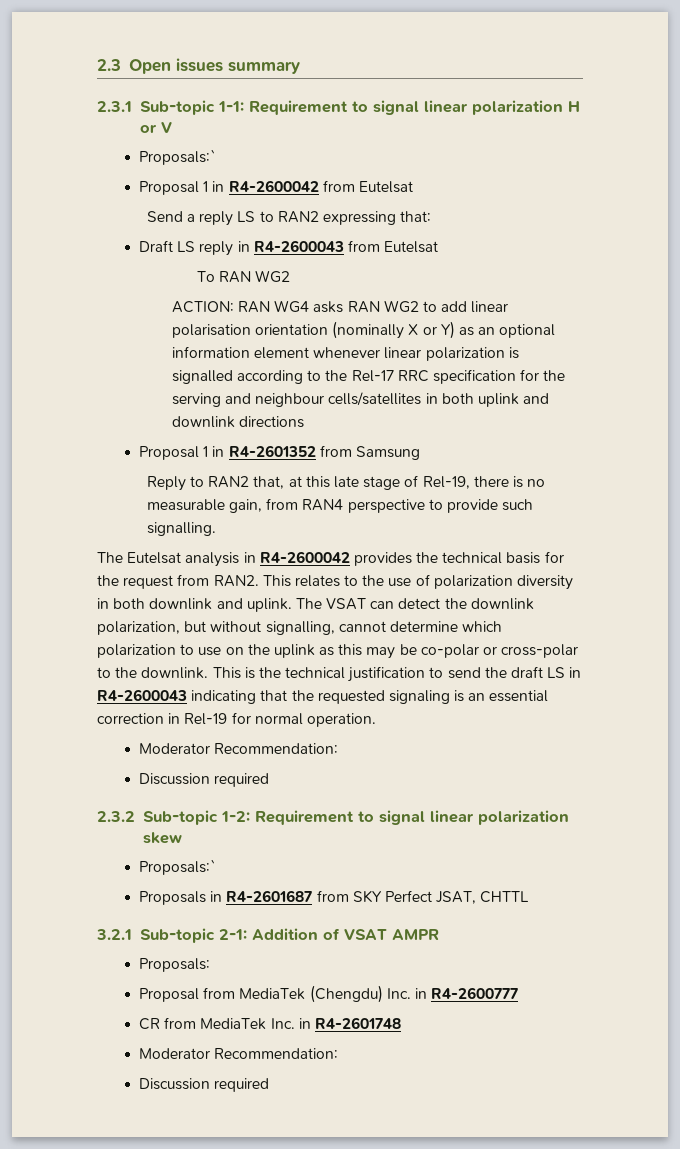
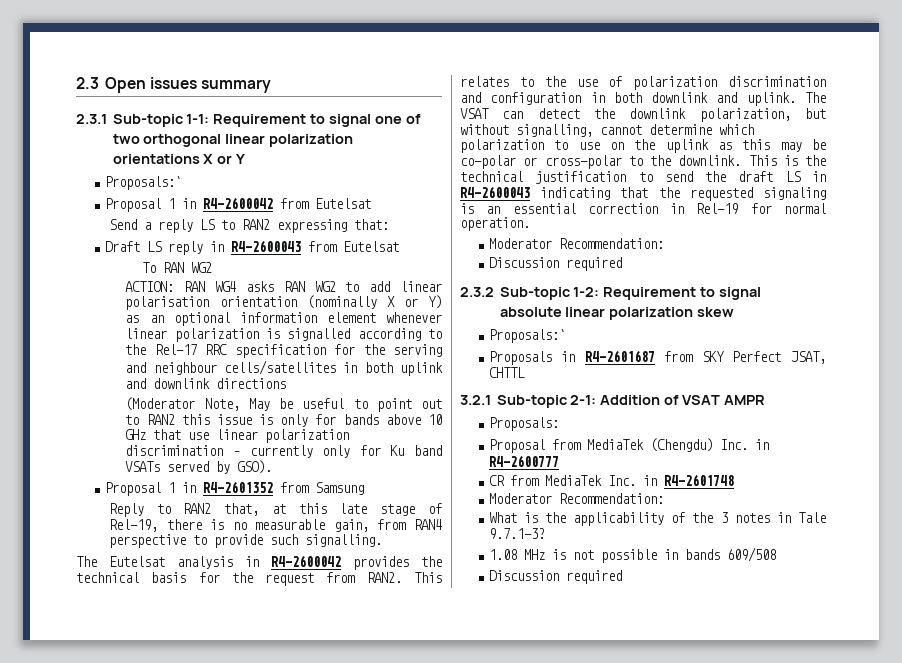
[423,100,580,115] [139,122,172,133] linear polarization H or V -> [375,114,421,124] [112,134,354,147] [112,154,246,164] one of two orthogonal linear polarization orientations X or Y
(304, 422) none -> [125,397,442,412] [125,414,442,427] [125,429,350,443] [125,445,442,458] [125,460,273,474] // (Moderator Note, May be useful to point out to RAN2 this issue is only for bands above 10 GHz that use linear polarization discrimination – currently only for Ku band VSATs served by GSO).
[517,575,574,590] diversity -> [728,76,826,87] [460,92,582,105] discrimination and configuration
(425, 817) none -> [499,307,562,317] absolute
(339, 1053) none -> [488,512,826,526] [488,528,545,539] [488,547,776,563] // What is the applicability of the 3 notes in Tale 9.7.1-3? // 1.08 MHz is not possible in bands 609/508

